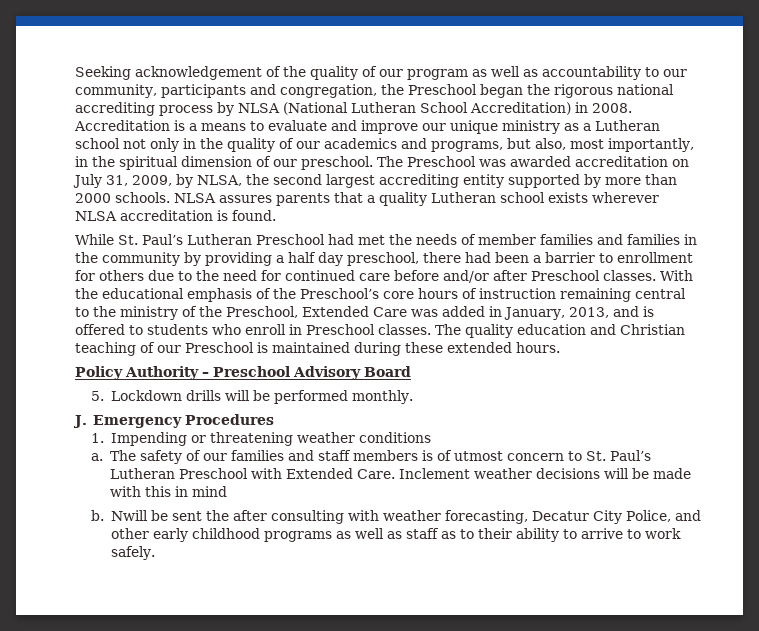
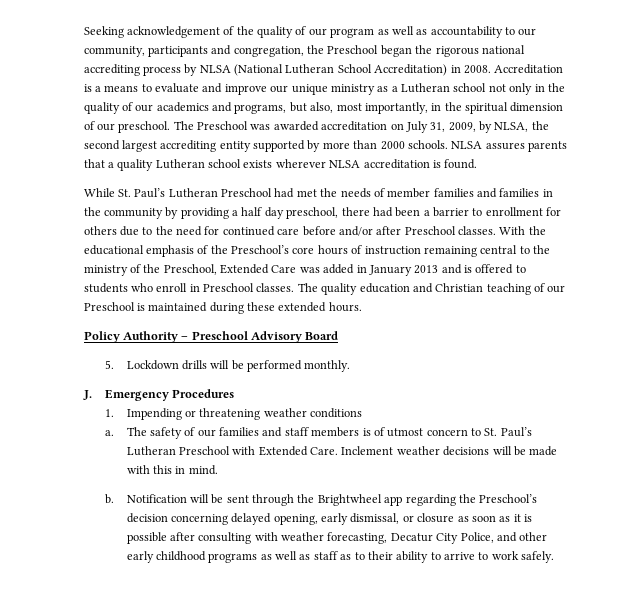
[503,307,609,320] January, 2013, -> [368,265,439,276] January 2013
[191,486,227,497] mind -> [188,465,218,475] mind.
[110,510,229,521] Nwill be sent the -> [126,494,538,506] [126,513,533,525] [126,532,167,544] Notification will be sent through the Brightwheel app regarding the Preschool’s decision concerning delayed opening, early dismissal, or closure as soon as it is possible

